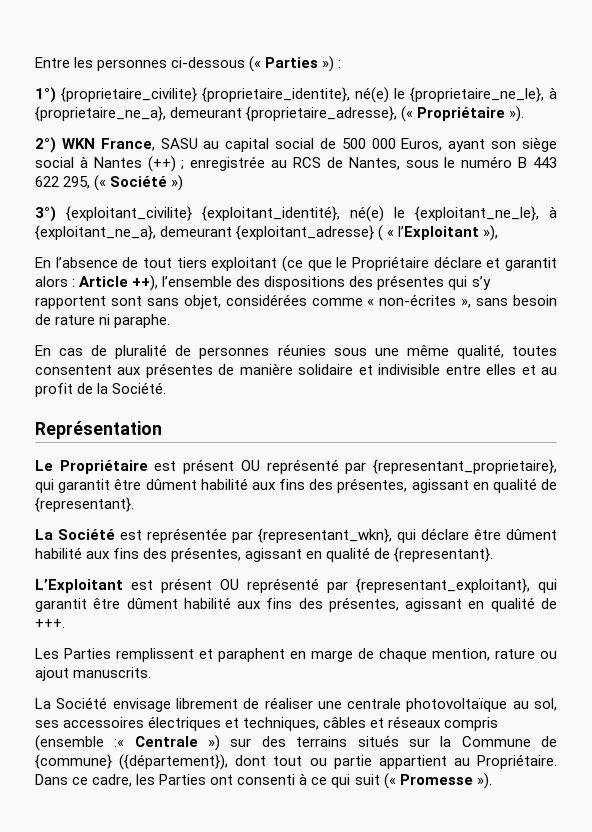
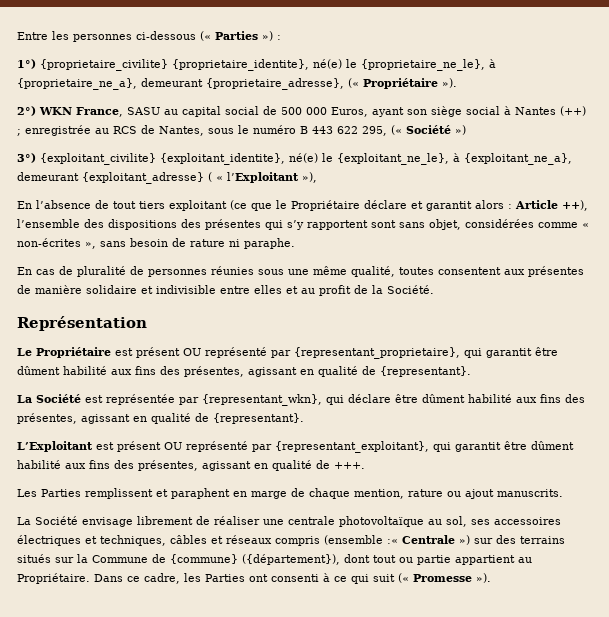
[202,206,340,221] {exploitant_identité}, -> [160,153,285,165] {exploitant_identite},

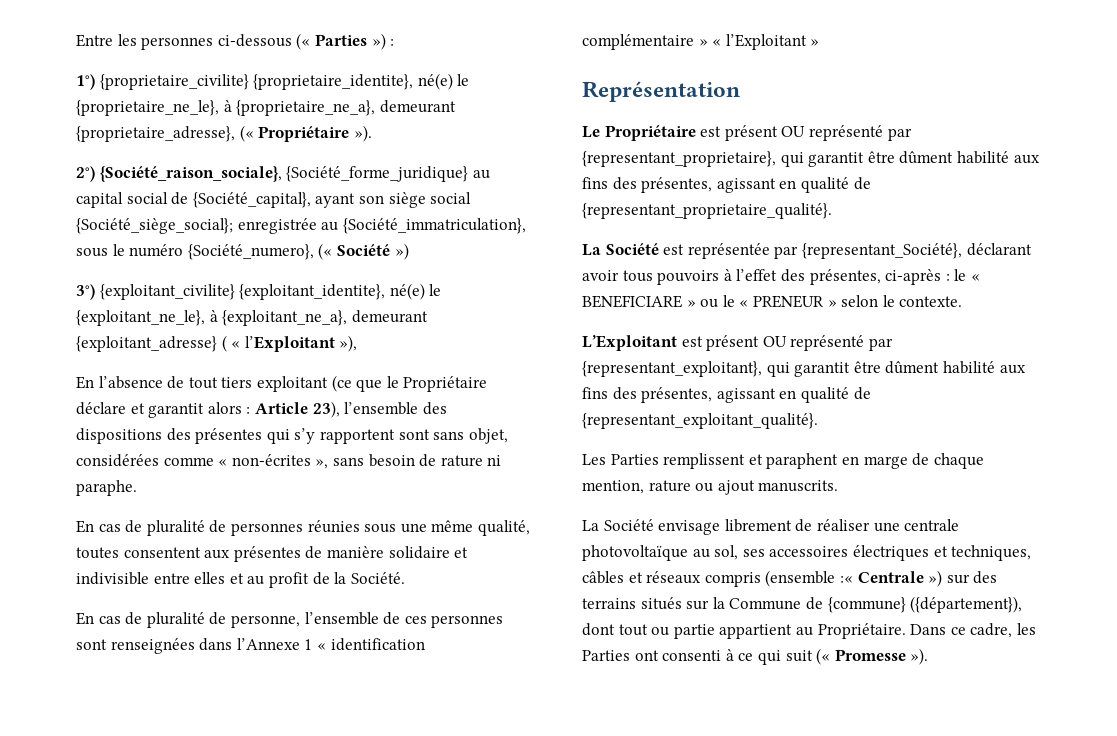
[39,107,160,117] WKN France, SASU -> [99,166,469,182] {Société_raison_sociale}, {Société_forme_juridique}
[281,107,368,117] 500 000 Euros, -> [192,192,311,208] {Société_capital},
[504,106,586,116] [17,125,387,136] à Nantes (++) ; enregistrée au RCS de Nantes, sous le numéro B 443 622 295, -> [76,218,526,234] [76,244,314,260] {Société_siège_social}; enregistrée au {Société_immatriculation}, sous le numéro {Société_numero},
[562,200,588,211] ++), -> [312,401,340,418] 23),
(434, 289) none -> [76,612,504,628] [76,638,425,654] [582,34,820,50] // En cas de pluralité de personne, l’ensemble de ces personnes sont renseignées dans l’Annexe 1 « identification complémentaire » « l’Exploitant »
[380,366,471,377] {representant}. -> [582,203,832,219] {representant_proprietaire_qualité}.
[202,394,585,406] [17,413,304,424] {representant_wkn}, qui déclare être dûment habilité aux fins des présentes, agissant en qualité de {representant}. -> [801,243,1032,259] [582,269,980,285] [582,295,963,308] {representant_Société}, déclarant avoir tous pouvoirs à l’effet des présentes, ci-après : le « BENEFICIARE » ou le « PRENEUR » selon le contexte.
[334,462,365,469] +++. -> [582,413,818,429] {representant_exploitant_qualité}.

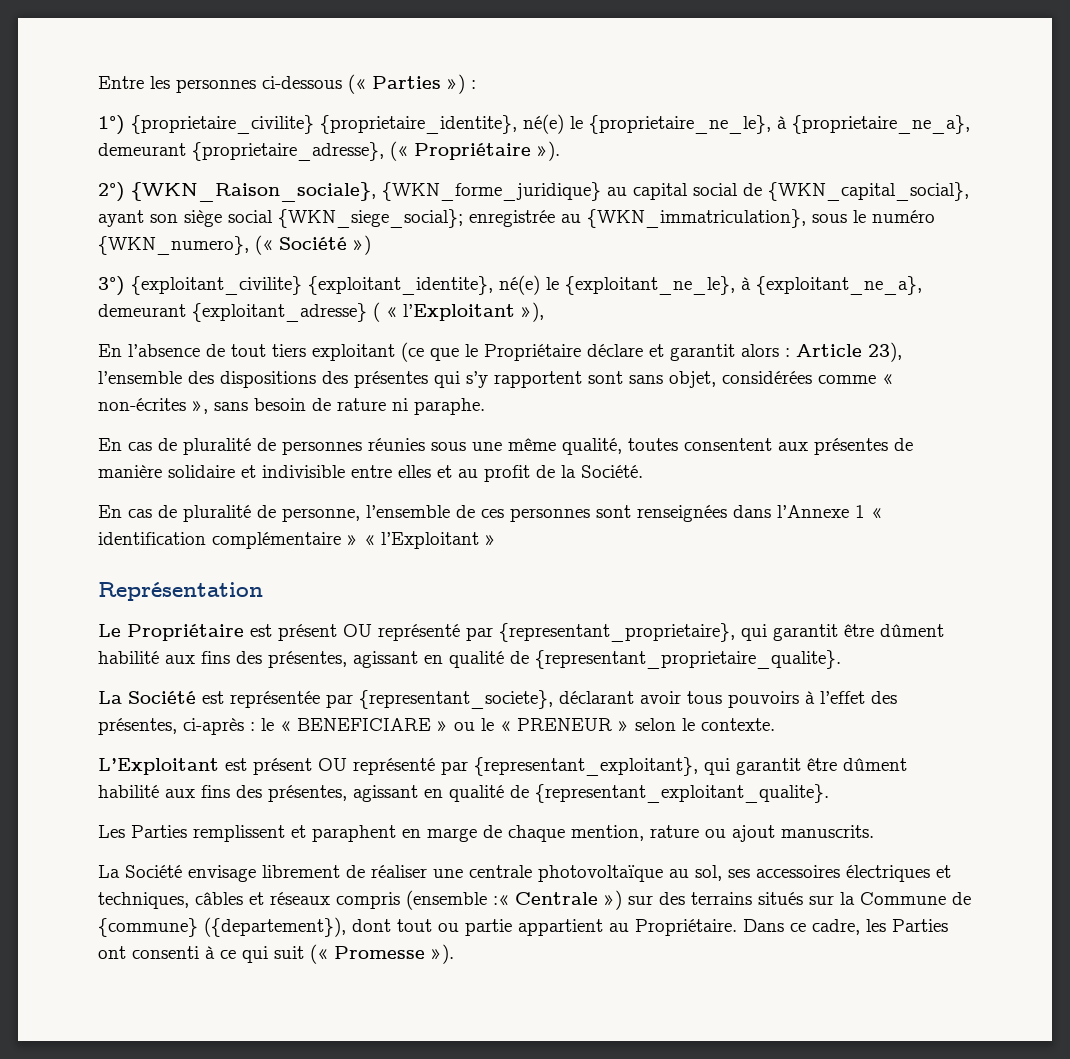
[99,166,469,182] {Société_raison_sociale}, {Société_forme_juridique} -> [131,182,601,202] {WKN_Raison_sociale}, {WKN_forme_juridique}
[192,192,311,208] {Société_capital}, -> [768,182,969,201] {WKN_capital_social},
[76,218,233,234] {Société_siège_social}; -> [278,209,463,228] {WKN_siege_social};
[342,218,526,234] {Société_immatriculation}, -> [587,209,806,228] {WKN_immatriculation},
[187,244,314,260] {Société_numero}, -> [98,236,249,255] {WKN_numero},
[582,203,832,219] {representant_proprietaire_qualité}. -> [535,650,841,669] {representant_proprietaire_qualite}.
[801,243,962,259] {representant_Société}, -> [359,690,553,709] {representant_societe},
[582,413,818,429] {representant_exploitant_qualité}. -> [535,784,829,803] {representant_exploitant_qualite}.
[910,596,1023,613] ({département}), -> [204,917,346,937] ({departement}),

